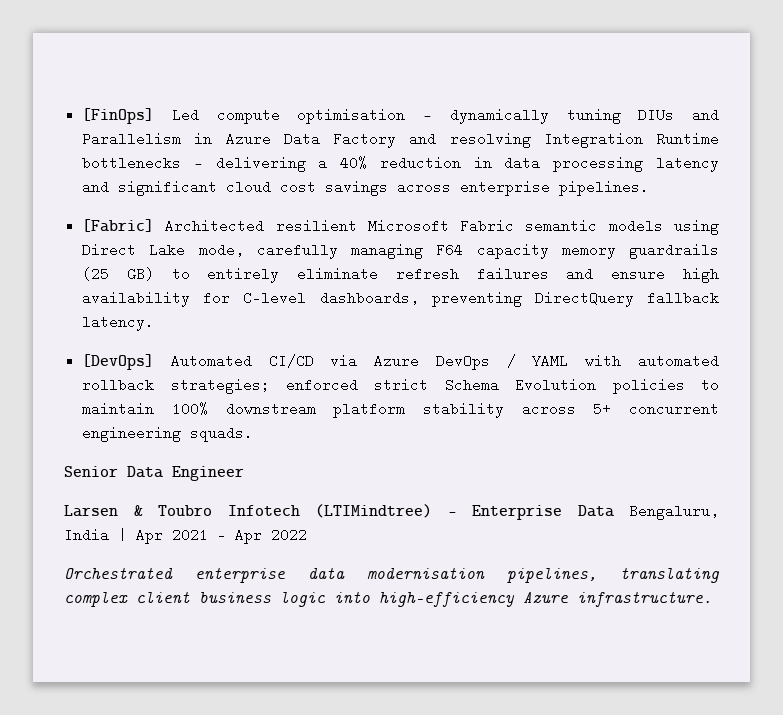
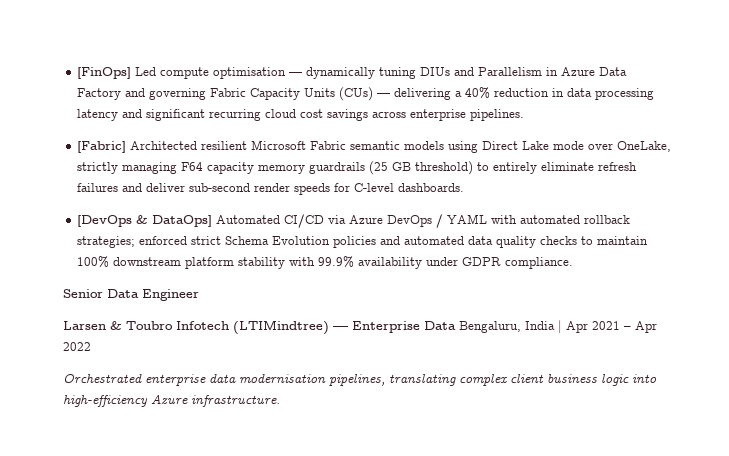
[449,132,719,148] [82,156,182,170] resolving Integration Runtime bottlenecks -> [149,87,374,101] governing Fabric Capacity Units (CUs)
(218, 188) none -> [209,109,262,121] recurring
[198,243,338,259] mode, carefully -> [553,141,672,152] [77,162,119,174] mode over OneLake, strictly
[126,267,154,281] GB) -> [392,161,474,175] GB threshold)
[611,267,719,283] [82,291,719,307] [82,315,155,331] [82,354,155,370] ensure high availability for C-level dashboards, preventing DirectQuery fallback latency. // [DevOps] -> [146,183,465,195] [77,215,213,227] deliver sub-second render speeds for C-level dashboards. // [DevOps & DataOps]
(685, 386) none -> [380,236,578,248] and automated data quality checks
[521,402,719,416] [82,426,254,442] across 5+ concurrent engineering squads. -> [289,256,574,269] with 99.9% availability under GDPR compliance.

